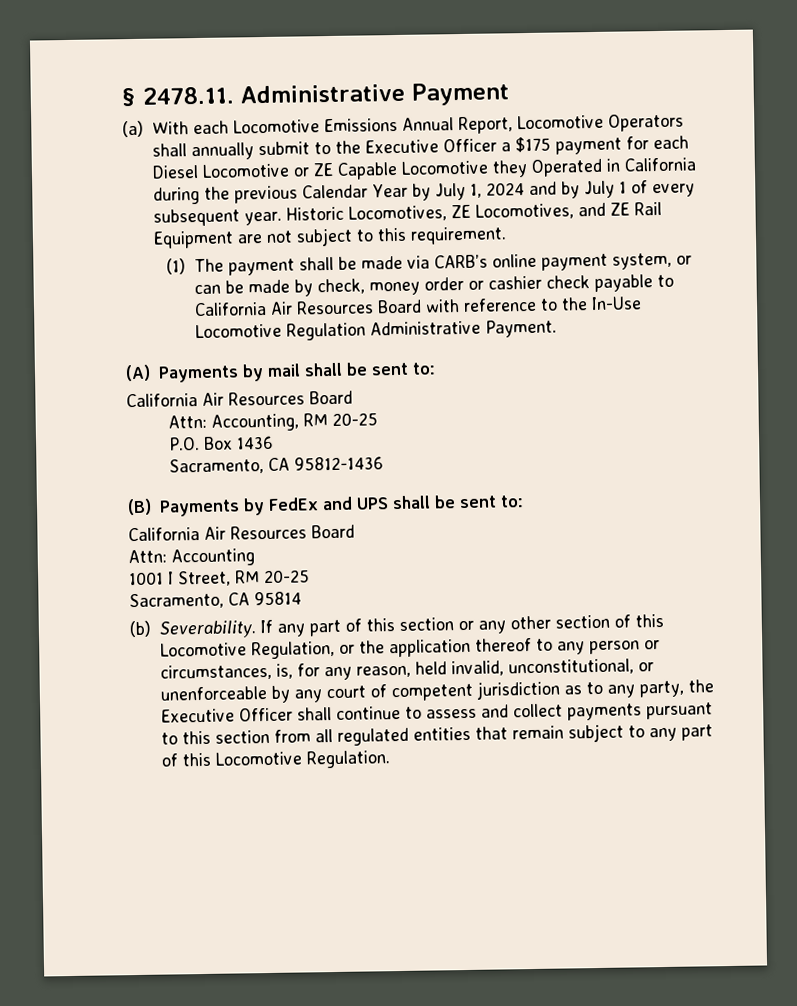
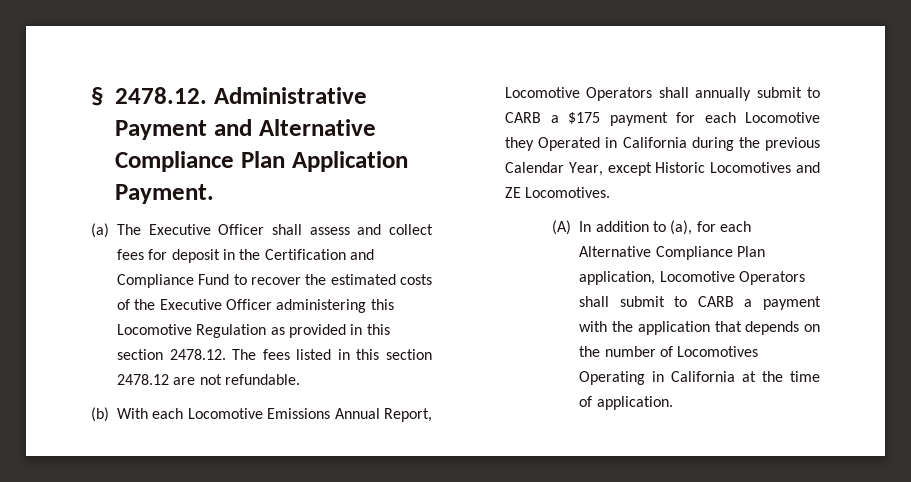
[142,86,234,105] 2478.11. -> [115,87,208,104] 2478.12.
[122,120,144,138] // (a) -> [214,119,376,136] [115,151,408,172] [115,184,215,204] [91,223,433,238] [117,249,374,263] [117,274,432,288] [117,299,394,313] [117,324,390,338] [117,349,432,360] [117,374,300,385] [91,407,109,422] and Alternative Compliance Plan Application Payment. // (a) The Executive Officer shall assess and collect fees for deposit in the Certification and Compliance Fund to recover the estimated costs of the Executive Officer administering this Locomotive Regulation as provided in this section 2478.12. The fees listed in this section 2478.12 are not refundable. // (b)
[334,138,497,154] the Executive Officer -> [505,112,541,123] CARB
[151,161,398,180] Diesel Locomotive or ZE Capable -> (736, 117) none
[371,180,695,201] [152,201,662,227] [152,226,507,249] [166,252,693,276] [194,274,675,297] [194,296,643,317] [195,319,558,341] [125,362,436,383] [126,390,353,408] [168,412,379,432] [168,435,275,451] [169,456,385,475] [127,495,524,517] [128,524,355,542] [128,548,255,567] [129,569,310,587] [129,591,302,610] [129,613,664,639] [159,638,660,660] [159,658,654,681] [159,679,714,703] [160,702,713,723] [160,723,713,746] [160,750,391,769] Year by July 1, 2024 and by July 1 of every subsequent year. Historic Locomotives, ZE Locomotives, and ZE Rail Equipment are not subject to this requirement. // (1) The payment shall be made via CARB’s online payment system, or can be made by check, money order or cashier check payable to California Air Resources Board with reference to the In-Use Locomotive Regulation Administrative Payment. // (A) Payments by mail shall be sent to: // California Air Resources Board // Attn: Accounting, RM 20-25 // P.O. Box 1436 // Sacramento, CA 95812-1436 // (B) Payments by FedEx and UPS shall be sent to: // California Air Resources Board // Attn: Accounting // 1001 I Street, RM 20-25 // Sacramento, CA 95814 // (b) Severability. If any part of this section or any other section of this Locomotive Regulation, or the application thereof to any person or circumstances, is, for any reason, held invalid, unconstitutional, or unenforceable by any court of competent jurisdiction as to any party, the Executive Officer shall continue to assess and collect payments pursuant to this section from all regulated entities that remain subject to any part of this Locomotive Regulation. -> [568,162,820,176] [505,187,611,198] [552,220,752,235] [579,246,766,260] [579,271,806,285] [579,296,821,310] [579,321,820,335] [579,346,759,357] [579,371,820,385] [579,396,673,410] Year, except Historic Locomotives and ZE Locomotives. // (A) In addition to (a), for each Alternative Compliance Plan application, Locomotive Operators shall submit to CARB a payment with the application that depends on the number of Locomotives Operating in California at the time of application.

